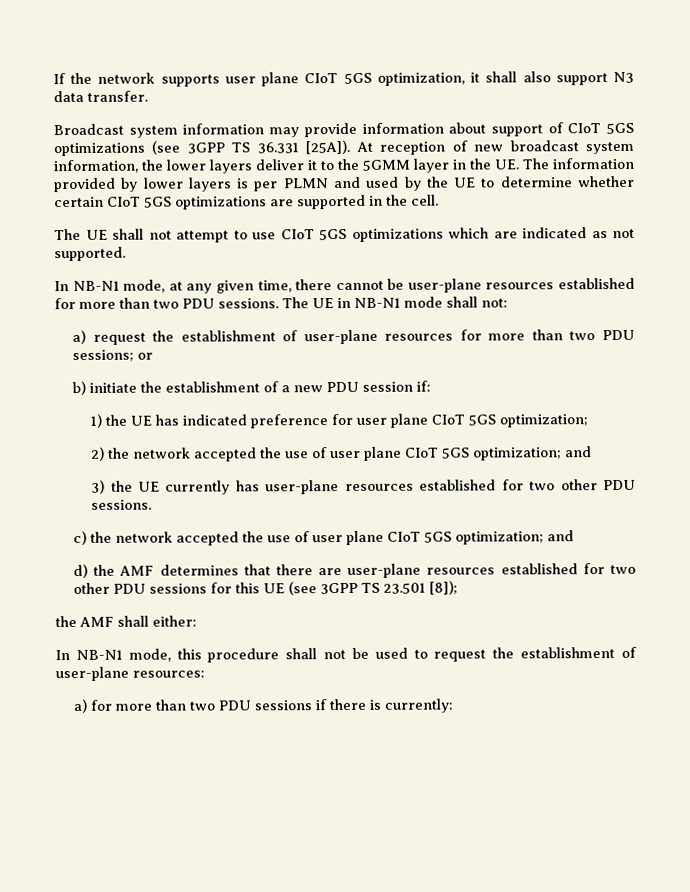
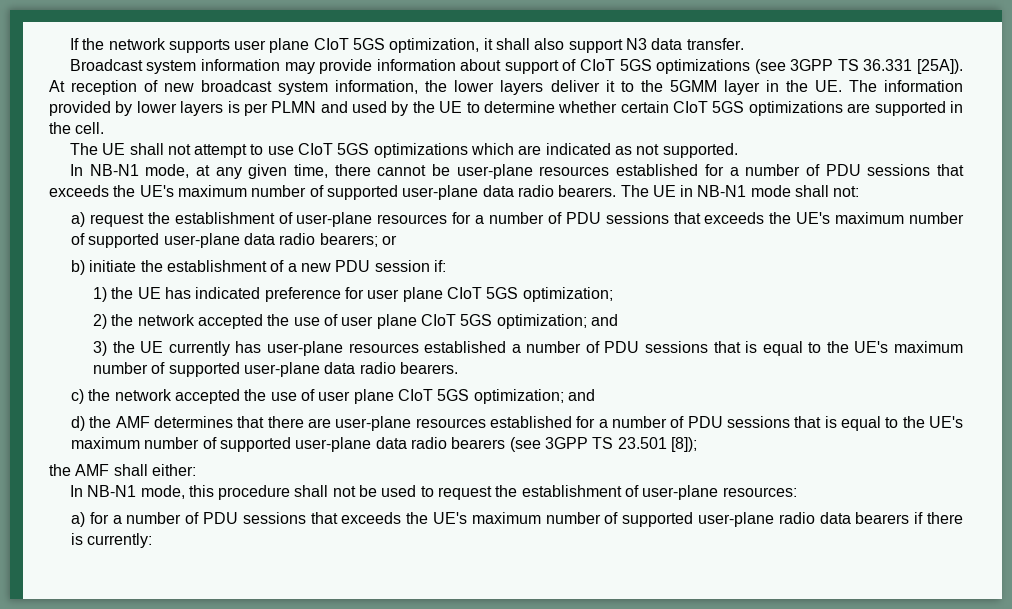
[79,297,279,309] more than two PDU sessions. -> [729,164,965,176] [49,185,617,200] a number of PDU sessions that exceeds the UE's maximum number of supported user-plane data radio bearers.
[488,329,635,341] [72,349,135,362] more than two PDU sessions; -> [475,212,964,224] [71,233,378,248] a number of PDU sessions that exceeds the UE's maximum number of supported user-plane data radio bearers;
[501,479,637,491] [91,499,153,510] for two other PDU sessions. -> [511,341,963,356] [93,362,459,377] a number of PDU sessions that is equal to the UE's maximum number of supported user-plane data radio bearers.
[609,564,636,575] [73,582,286,594] two other PDU sessions for this UE -> [598,416,963,431] [71,437,506,452] a number of PDU sessions that is equal to the UE's maximum number of supported user-plane data radio bearers
[115,699,313,711] more than two PDU sessions -> [112,512,910,527] a number of PDU sessions that exceeds the UE's maximum number of supported user-plane radio data bearers

